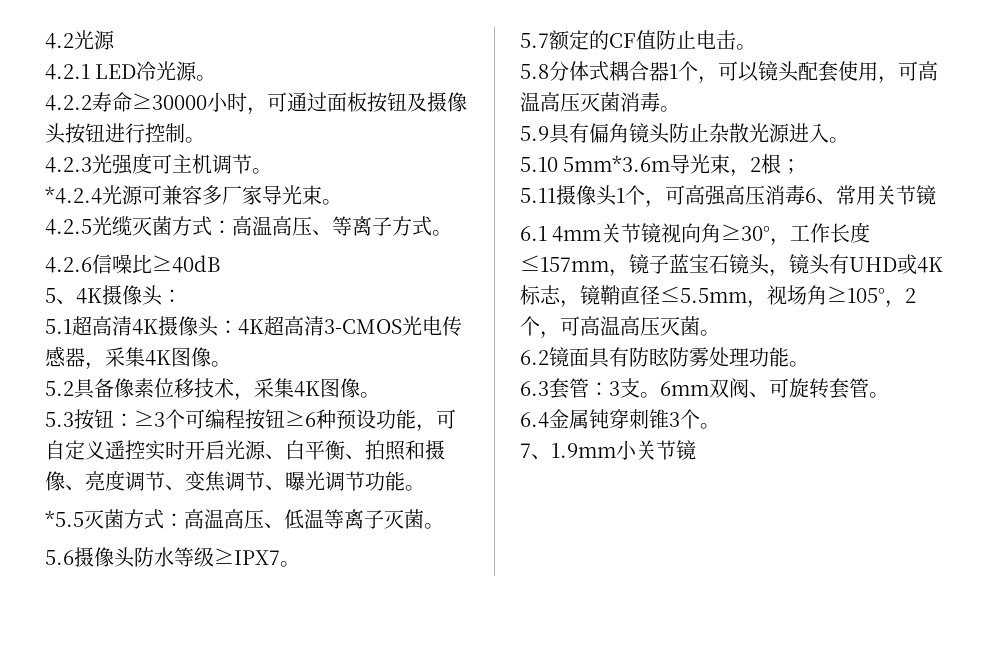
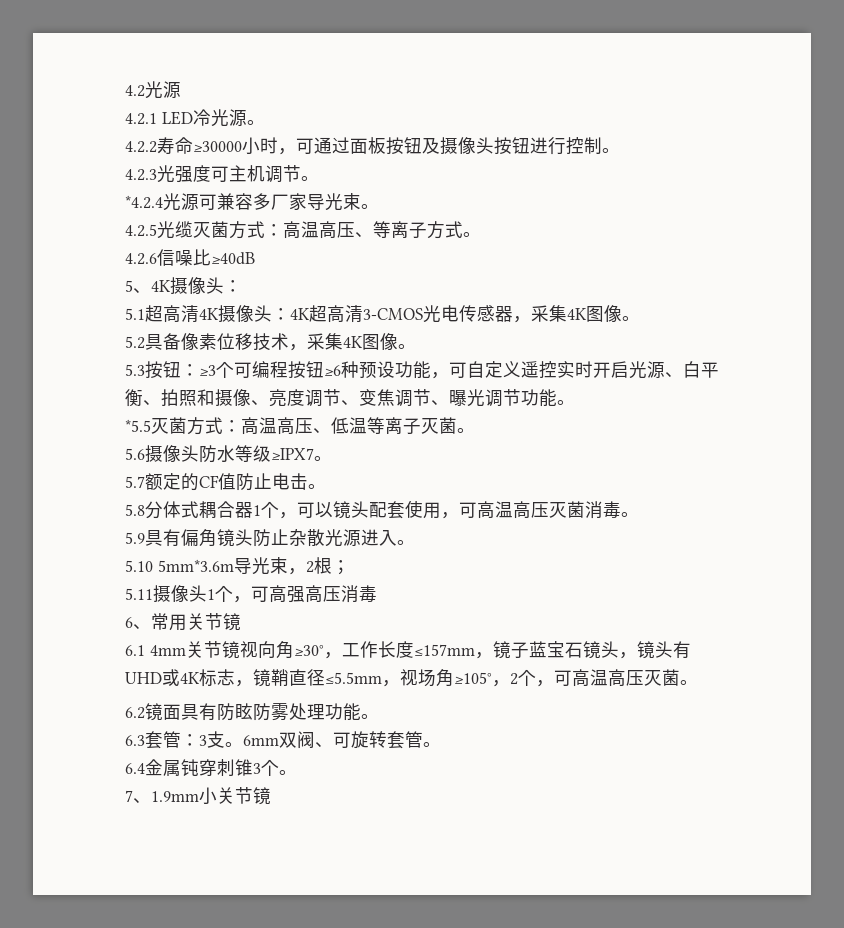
(805, 195) none -> (377, 593) //

